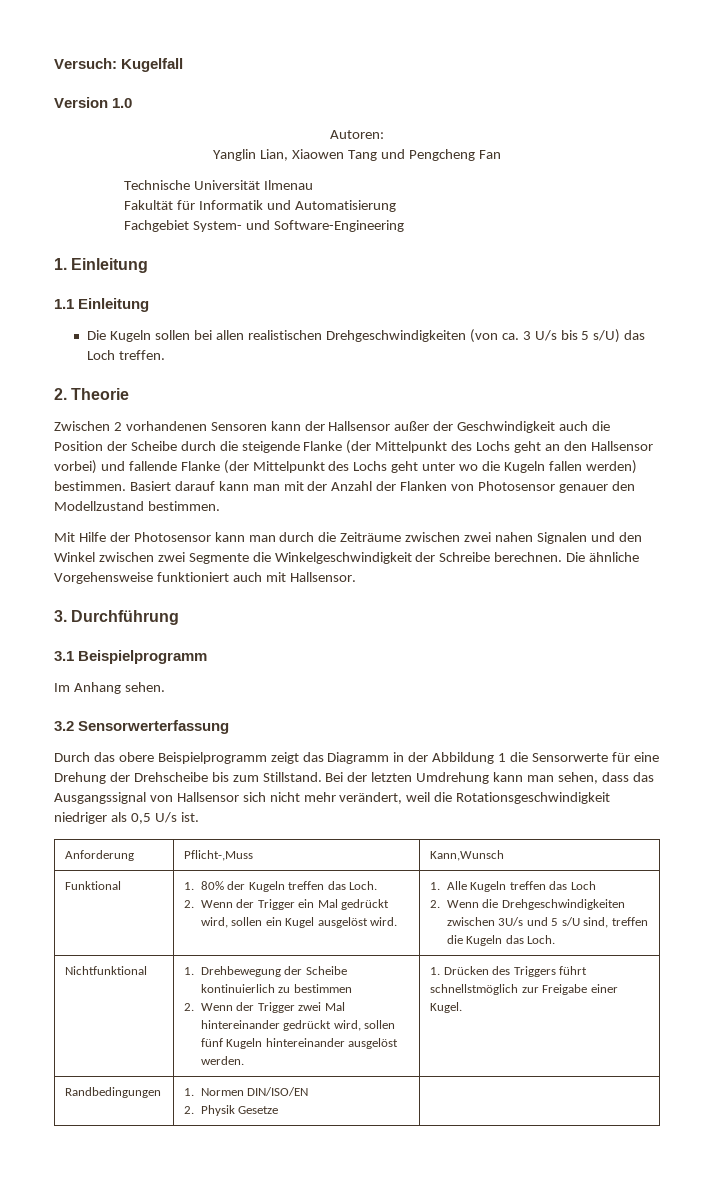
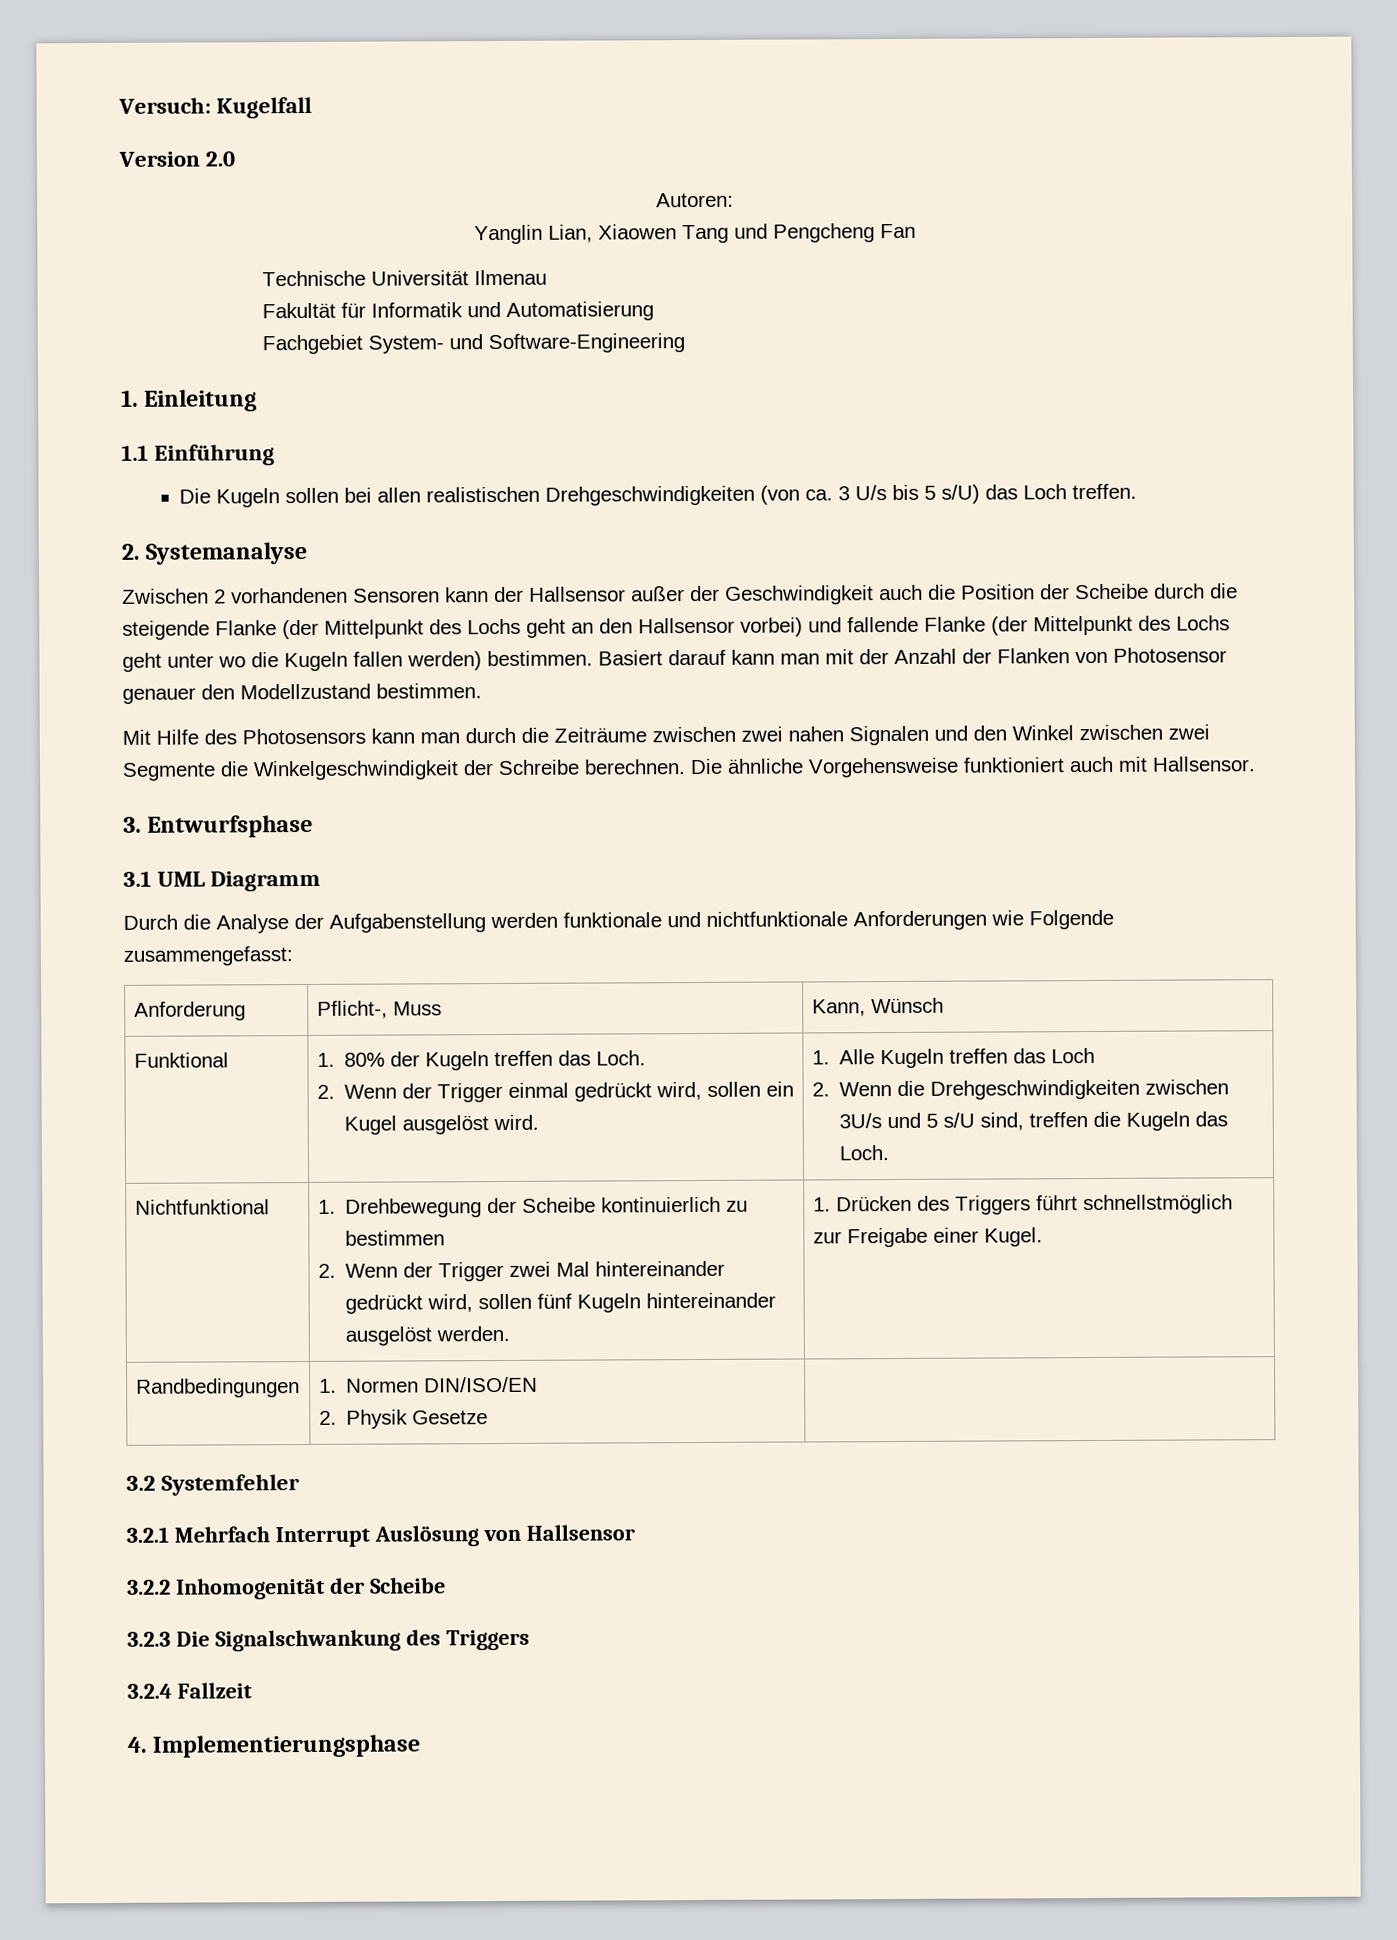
[112,98,133,108] 1.0 -> [205,151,236,167] 2.0
[78,298,150,312] Einleitung -> [154,444,276,466] Einführung
[71,388,130,400] Theorie -> [145,541,308,565] Systemanalyse
[109,532,211,542] der Photosensor -> [204,728,366,745] des Photosensors
[71,610,180,625] Durchführung -> [147,814,314,838] Entwurfsphase
[78,650,208,664] [54,682,165,694] [54,720,230,734] [54,752,659,764] [54,772,654,784] [54,792,611,804] [54,812,199,824] [65,850,135,861] [184,850,254,861] [430,850,505,861] Beispielprogramm // Im Anhang sehen. // 3.2 Sensorwerterfassung // Durch das obere Beispielprogramm zeigt das Diagramm in der Abbildung 1 die Sensorwerte für eine Drehung der Drehscheibe bis zum Stillstand. Bei der letzten Umdrehung kann man sehen, dass das Ausgangssignal von Hallsensor sich nicht mehr verändert, weil die Rotationsgeschwindigkeit niedriger als 0,5 U/s ist. // Anforderung | Pflicht-,Muss | Kann,Wunsch -> [157,870,322,892] [123,909,1114,934] [123,946,293,966] [133,1001,246,1021] [316,1000,442,1019] [811,997,944,1017] UML Diagramm // Durch die Analyse der Aufgabenstellung werden funktionale und nichtfunktionale Anforderungen wie Folgende zusammengefasst: // Anforderung | Pflicht-, Muss | Kann, Wünsch
[298,899,338,908] ein Mal -> [508,1082,570,1098] einmal
(279, 1110) none -> [126,1474,301,1496] [126,1524,635,1548] [127,1577,446,1600] [127,1629,530,1652] [127,1682,252,1699] [127,1734,421,1758] // 3.2 Systemfehler // 3.2.1 Mehrfach Interrupt Auslösung von Hallsensor // 3.2.2 Inhomogenität der Scheibe // 3.2.3 Die Signalschwankung des Triggers // 3.2.4 Fallzeit // 4. Implementierungsphase

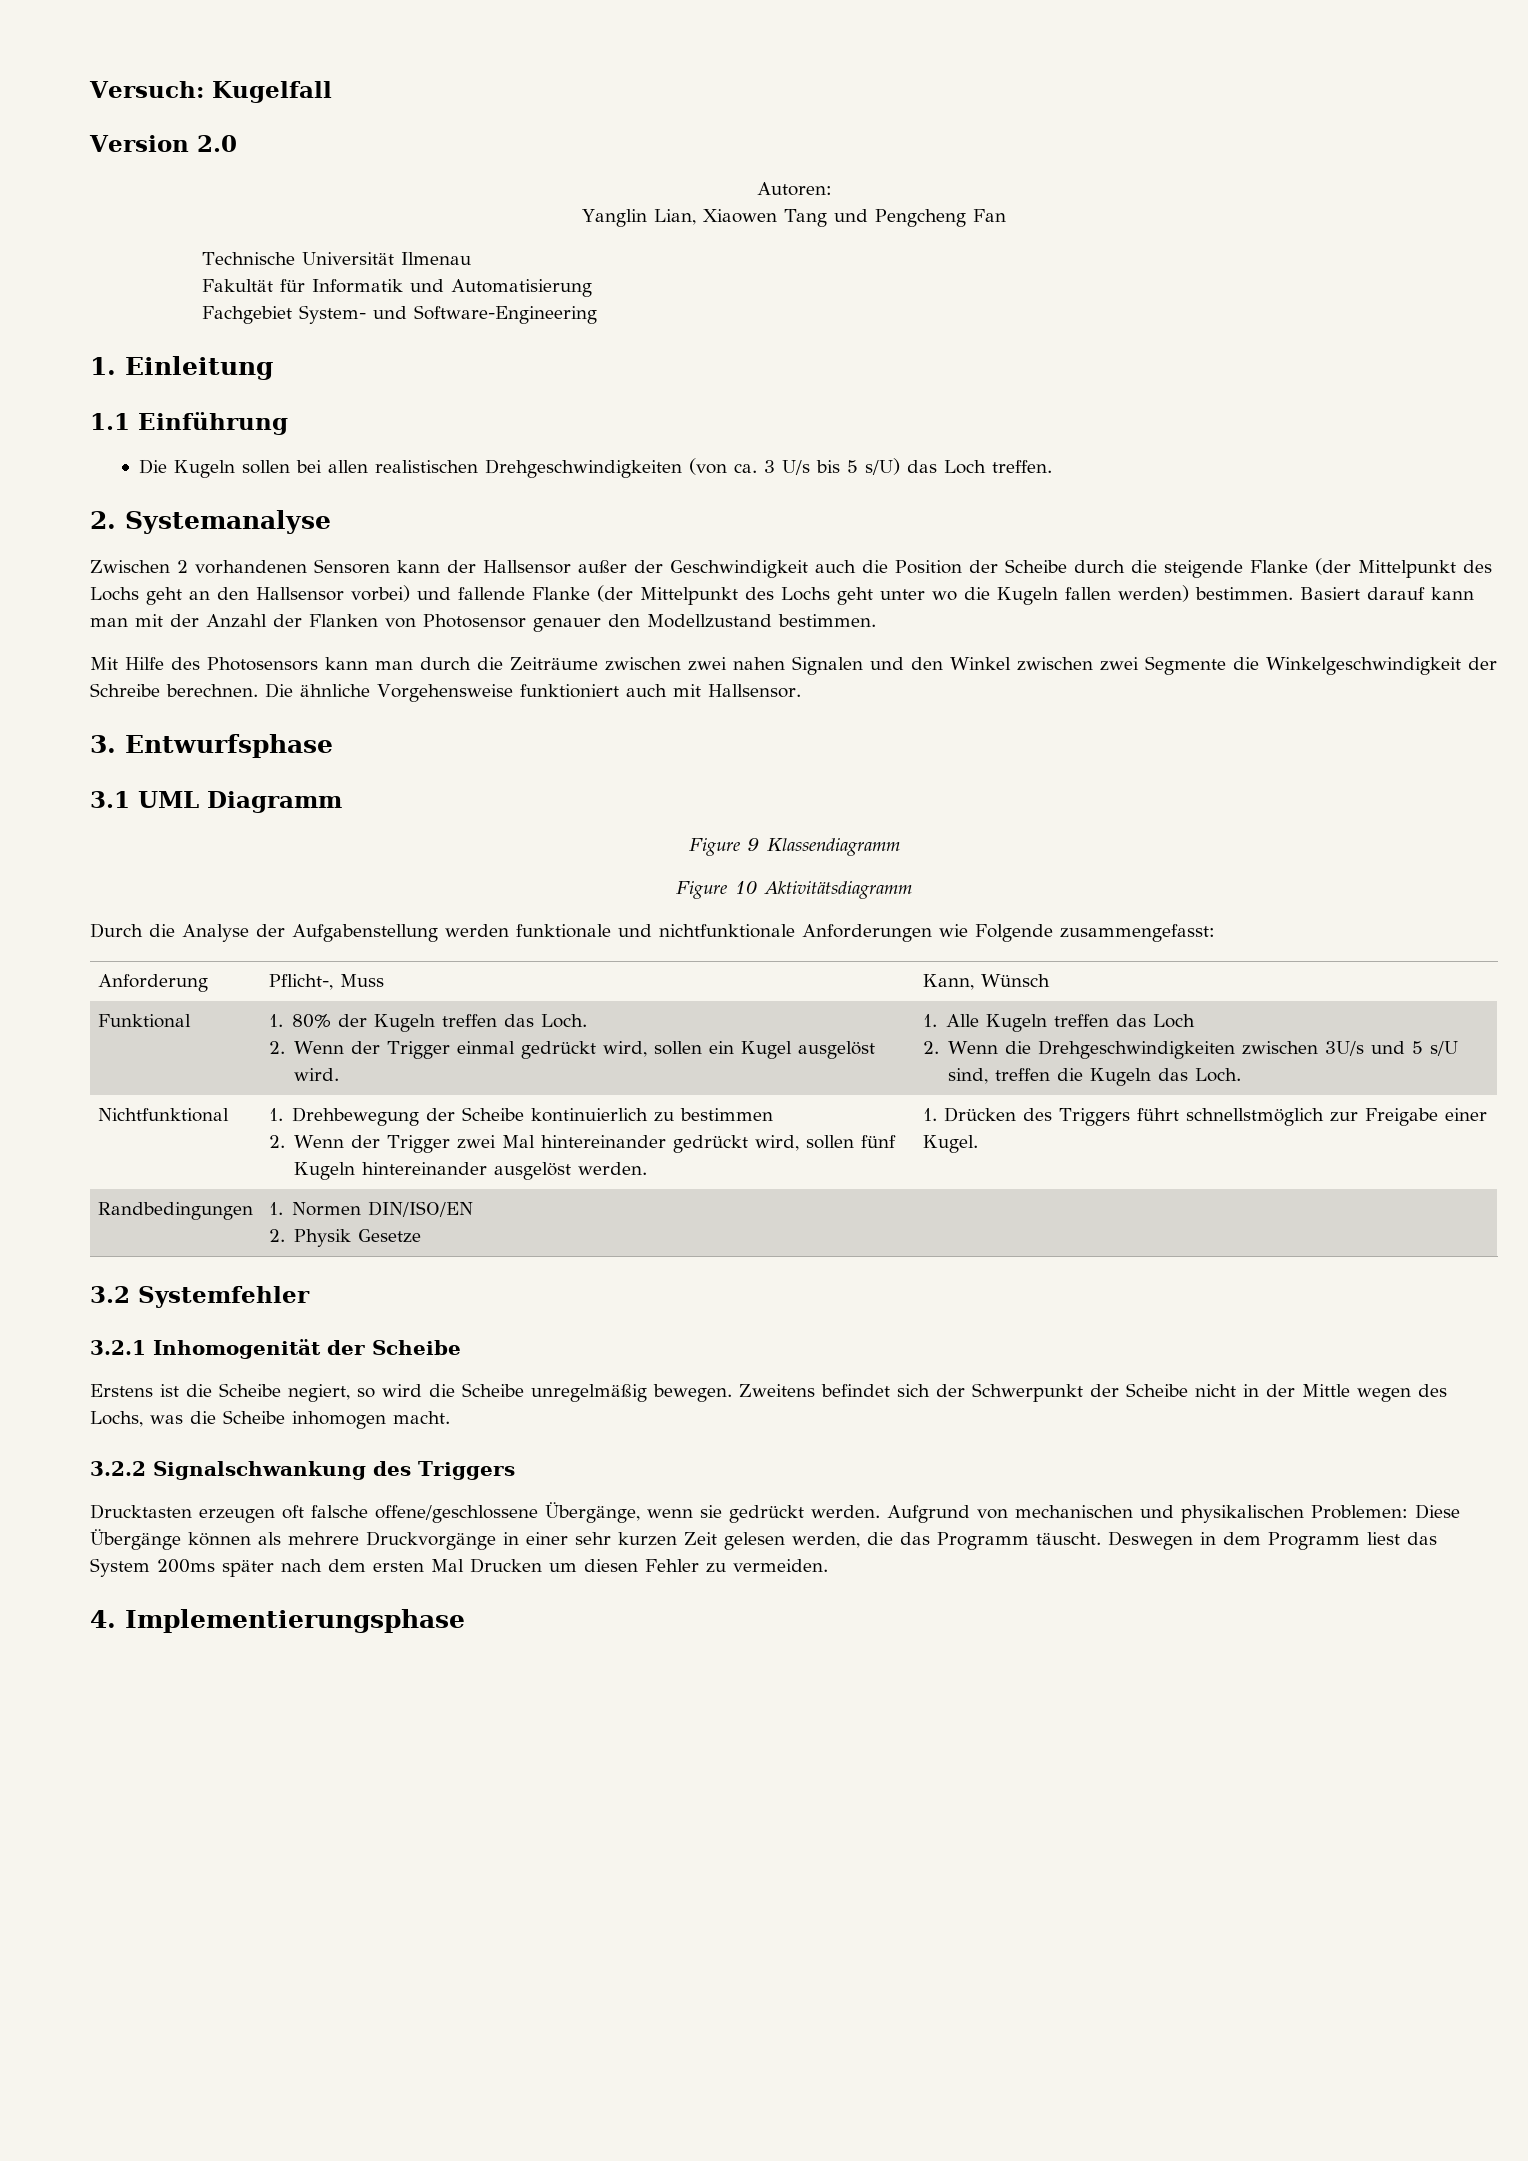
(322, 881) none -> [688,838,900,856] [676,881,912,899] // Figure 9 Klassendiagramm // Figure 10 Aktivitätsdiagramm
[173,1524,635,1548] [127,1577,446,1600] [127,1629,530,1652] [127,1682,252,1699] Mehrfach Interrupt Auslösung von Hallsensor // 3.2.2 Inhomogenität der Scheibe // 3.2.3 Die Signalschwankung des Triggers // 3.2.4 Fallzeit -> [153,1339,461,1359] [90,1383,1447,1402] [90,1410,450,1429] [90,1461,515,1480] [90,1502,1460,1523] [90,1529,1437,1550] [90,1558,828,1577] Inhomogenität der Scheibe // Erstens ist die Scheibe negiert, so wird die Scheibe unregelmäßig bewegen. Zweitens befindet sich der Schwerpunkt der Scheibe nicht in der Mittle wegen des Lochs, was die Scheibe inhomogen macht. // 3.2.2 Signalschwankung des Triggers // Drucktasten erzeugen oft falsche offene/geschlossene Übergänge, wenn sie gedrückt werden. Aufgrund von mechanischen und physikalischen Problemen: Diese Übergänge können als mehrere Druckvorgänge in einer sehr kurzen Zeit gelesen werden, die das Programm täuscht. Deswegen in dem Programm liest das System 200ms später nach dem ersten Mal Drucken um diesen Fehler zu vermeiden.

